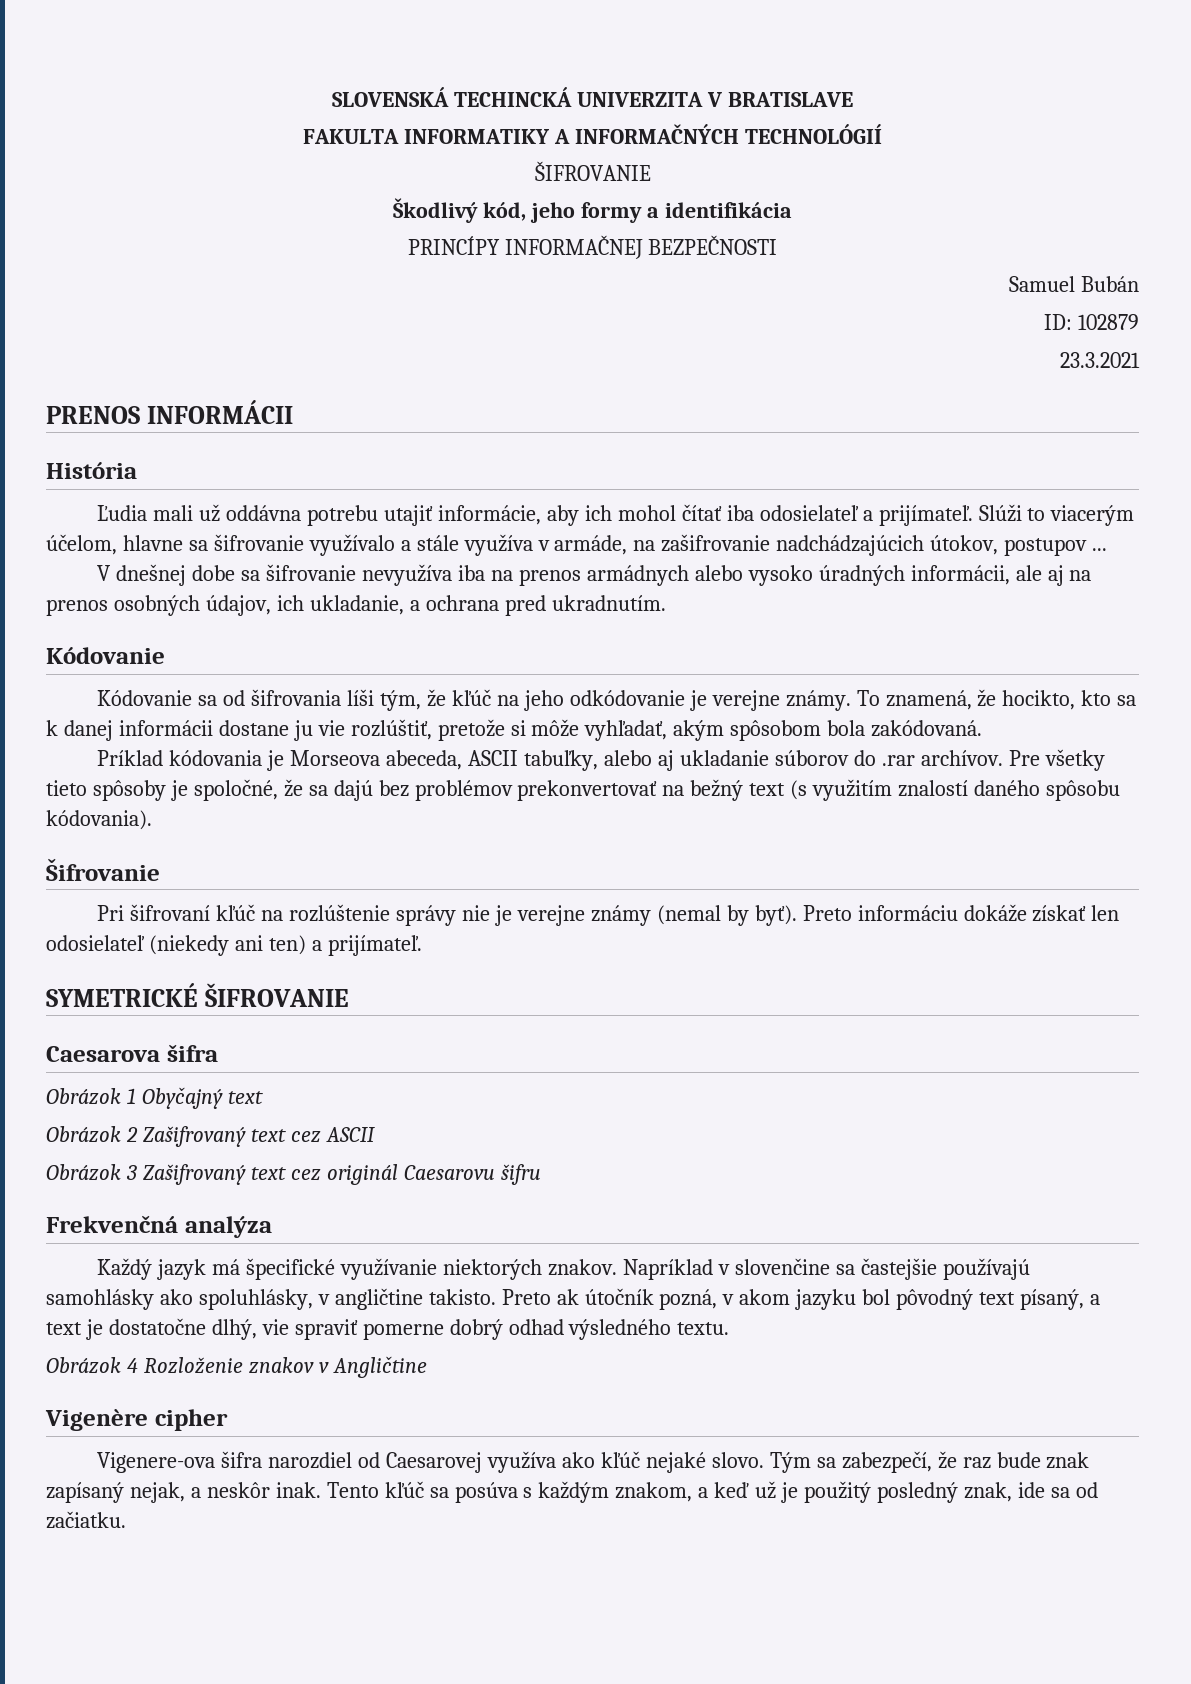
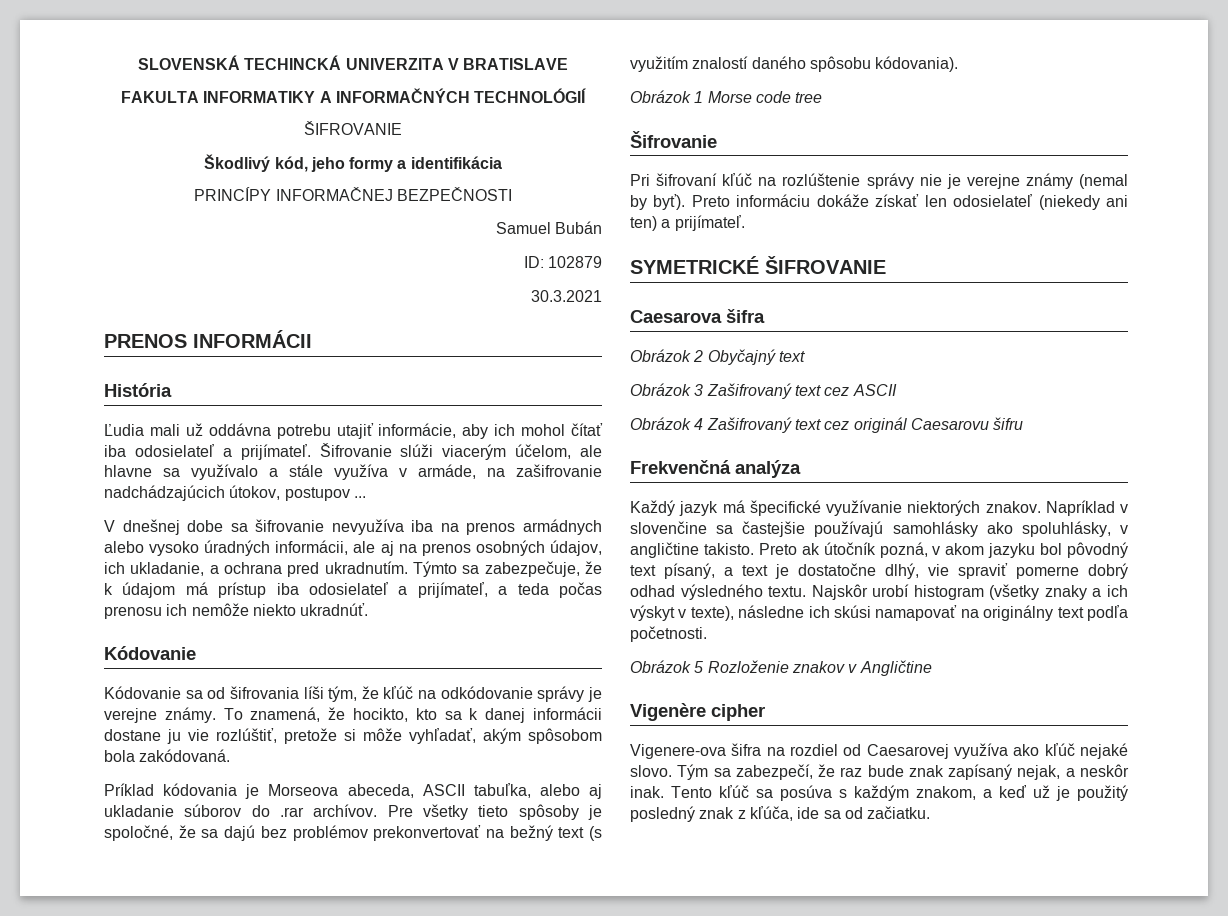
[1060,352,1140,368] 23.3.2021 -> [531,290,602,302] 30.3.2021
[978,504,1046,522] Slúži to -> [319,443,434,457] Šifrovanie slúži
(117, 544) none -> [580,445,602,457] ale
[213,534,304,551] šifrovanie -> (180, 472) none
(666, 603) none -> [413,561,602,577] [104,582,602,598] [104,603,369,619] Týmto sa zabezpečuje, že k údajom má prístup iba odosielateľ a prijímateľ, a teda počas prenosu ich nemôže niekto ukradnúť.
[523,690,685,711] jeho odkódovanie -> [440,686,585,702] odkódovanie správy
[524,750,599,771] tabuľky, -> [473,783,531,798] tabuľka,
(152, 820) none -> [630,90,823,103] // Obrázok 1 Morse code tree
[126,1088,136,1104] 1 -> [693,350,704,362] 2
[125,1127,138,1142] 2 -> [694,384,704,396] 3
[125,1165,137,1180] 3 -> [694,418,704,430] 4
[46,1357,138,1374] // Obrázok 4 -> [811,584,1128,600] [630,605,1128,621] [630,626,707,642] [630,660,704,673] Najskôr urobí histogram (všetky znaky a ich výskyt v texte), následne ich skúsi namapovať na originálny text podľa početnosti. // Obrázok 5
[268,1452,353,1469] narozdiel -> [766,744,838,756] na rozdiel
[963,1482,1012,1502] znak, -> [699,806,793,821] znak z kľúča,

